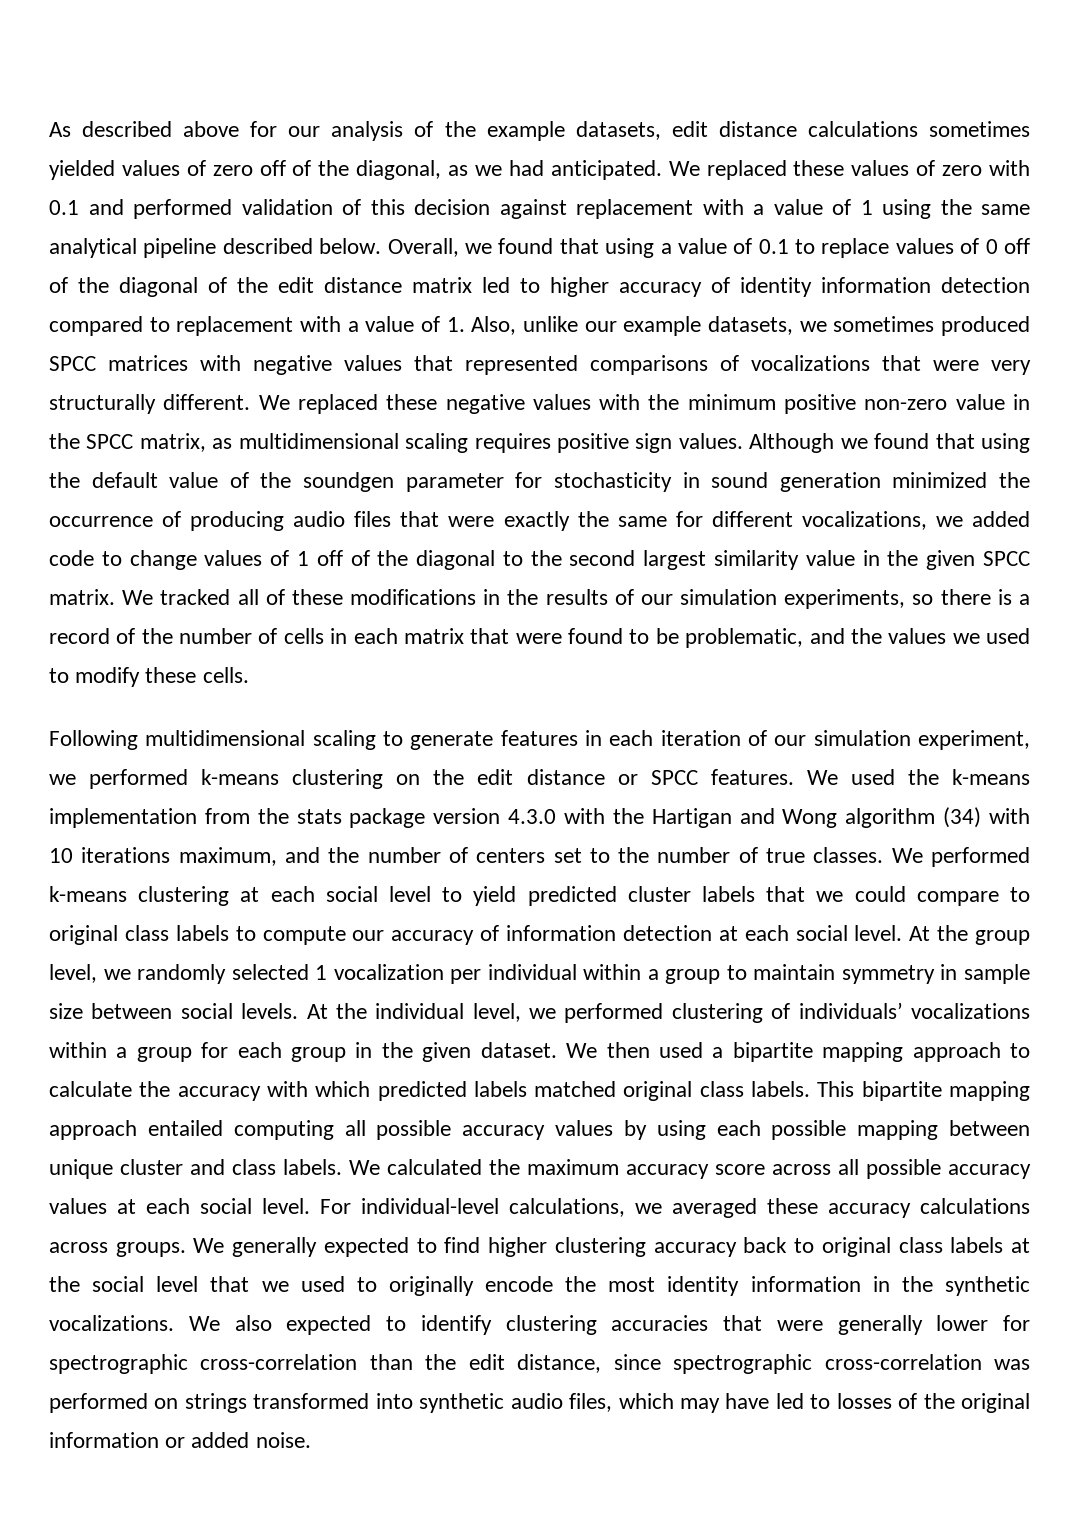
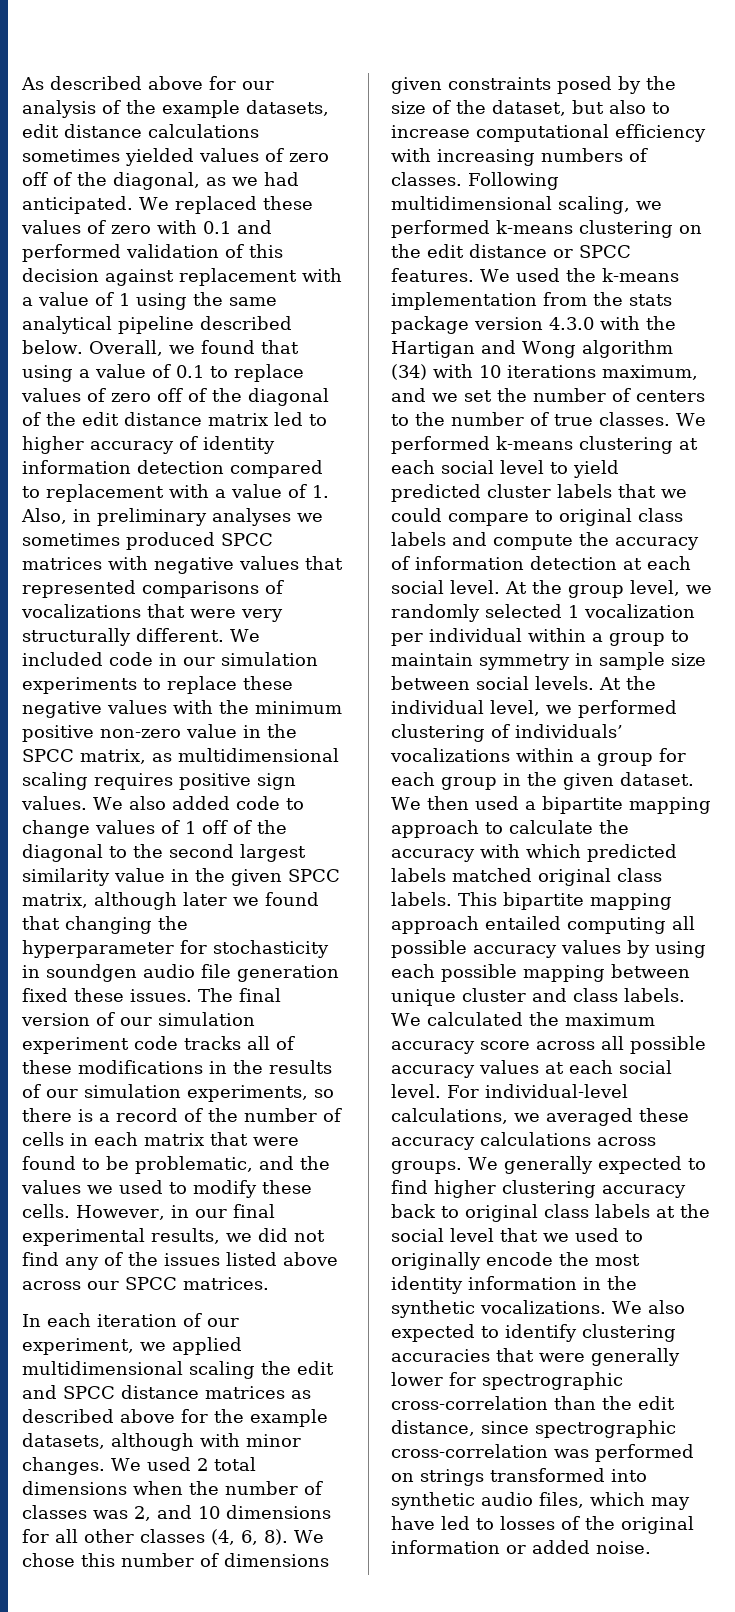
[985,239,998,254] 0 -> [111,393,151,402] zero
[523,316,793,336] unlike our example datasets, -> [73,508,291,526] in preliminary analyses
[297,394,378,414] replaced -> [22,652,318,666] [22,676,237,694] included code in our simulation experiments to replace
[749,433,1030,453] [49,472,1031,492] [49,511,963,531] Although we found that using the default value of the soundgen parameter for stochasticity in sound generation minimized the occurrence of producing audio files that were exactly the same for different vocalizations, we -> [93,796,166,810] We also
[49,589,231,605] matrix. We tracked -> [22,892,319,910] [22,916,188,934] [22,940,329,958] [22,964,339,982] [22,988,281,1002] [21,1012,255,1026] [22,1036,241,1054] matrix, although later we found that changing the hyperparameter for stochasticity in soundgen audio file generation fixed these issues. The final version of our simulation experiment code tracks
[49,730,602,750] // Following multidimensional scaling to generate features in -> [76,1204,275,1220] [22,1228,325,1246] [22,1252,338,1270] [22,1277,269,1290] [22,1314,41,1327] However, in our final experimental results, we did not find any of the issues listed above across our SPCC matrices. // In
[813,730,911,746] simulation -> (239, 1322) none
(76, 779) none -> [172,1337,242,1355] [22,1361,334,1379] [22,1385,311,1399] [22,1409,328,1427] [22,1433,301,1451] [22,1457,256,1475] [22,1481,323,1495] [22,1505,331,1521] [22,1529,324,1545] [22,1553,329,1567] [391,76,676,94] [391,100,670,116] [391,124,706,142] [391,148,648,166] [391,172,559,190] [391,196,662,214] applied multidimensional scaling the edit and SPCC distance matrices as described above for the example datasets, although with minor changes. We used 2 total dimensions when the number of classes was 2, and 10 dimensions for all other classes (4, 6, 8). We chose this number of dimensions given constraints posed by the size of the dataset, but also to increase computational efficiency with increasing numbers of classes. Following multidimensional scaling, we
(320, 855) none -> [432,390,492,402] we set
[553,848,582,863] set -> (705, 396) none
[235,926,385,945] to compute our -> [452,532,609,550] and compute the

